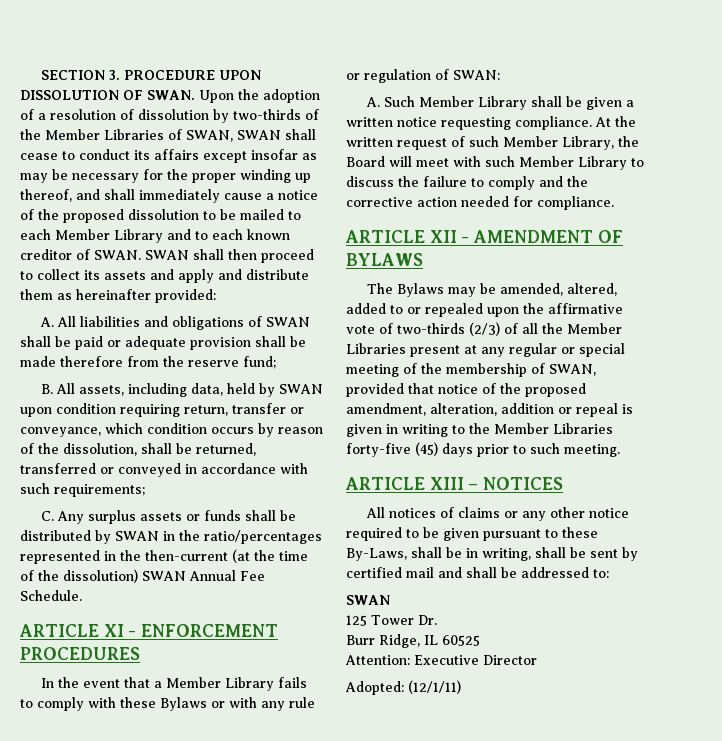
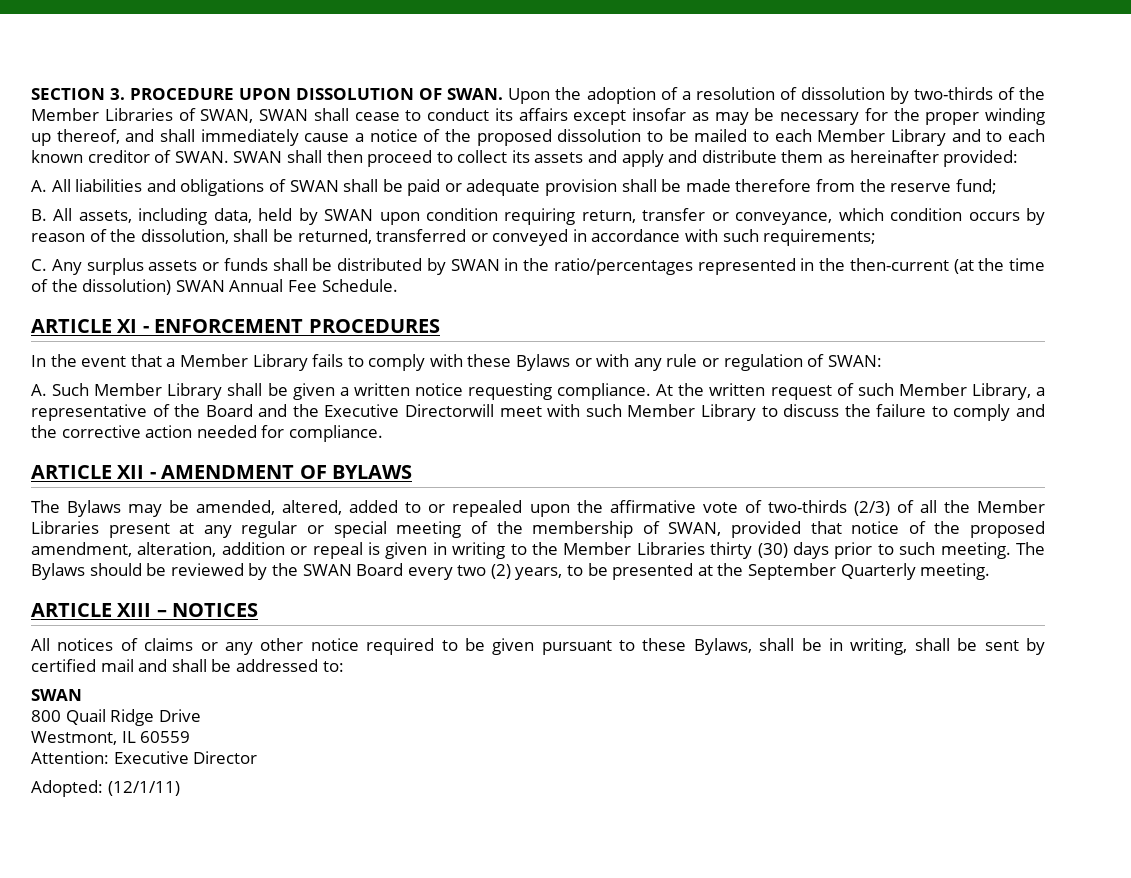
[618,136,639,147] [346,156,412,167] the Board will -> [1036,387,1046,396] [31,404,495,421] a representative of the Board and the Executive Directorwill
[346,442,438,457] forty-five (45) -> [710,542,788,559] thirty (30)
(620, 450) none -> [1015,542,1045,555] [31,563,991,580] The Bylaws should be reviewed by the SWAN Board every two (2) years, to be presented at the September Quarterly meeting.
[346,548,407,561] By-Laws, -> [693,638,752,655] Bylaws,
[346,615,437,626] [346,634,480,648] 125 Tower Dr. // Burr Ridge, IL 60525 -> [31,709,201,726] [31,731,191,745] 800 Quail Ridge Drive // Westmont, IL 60559

